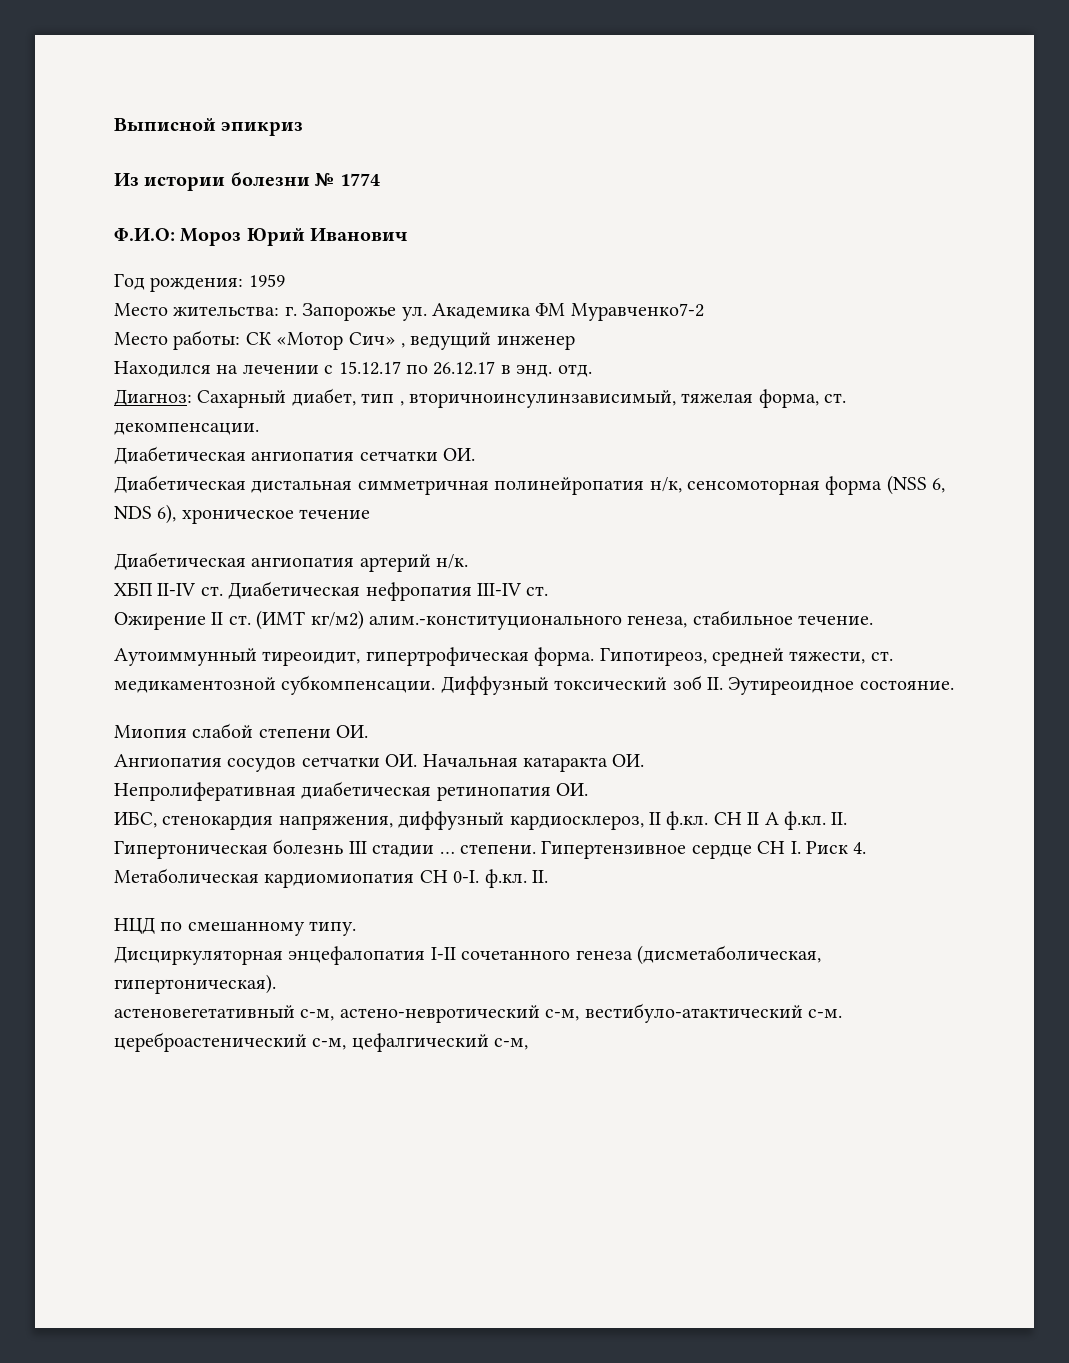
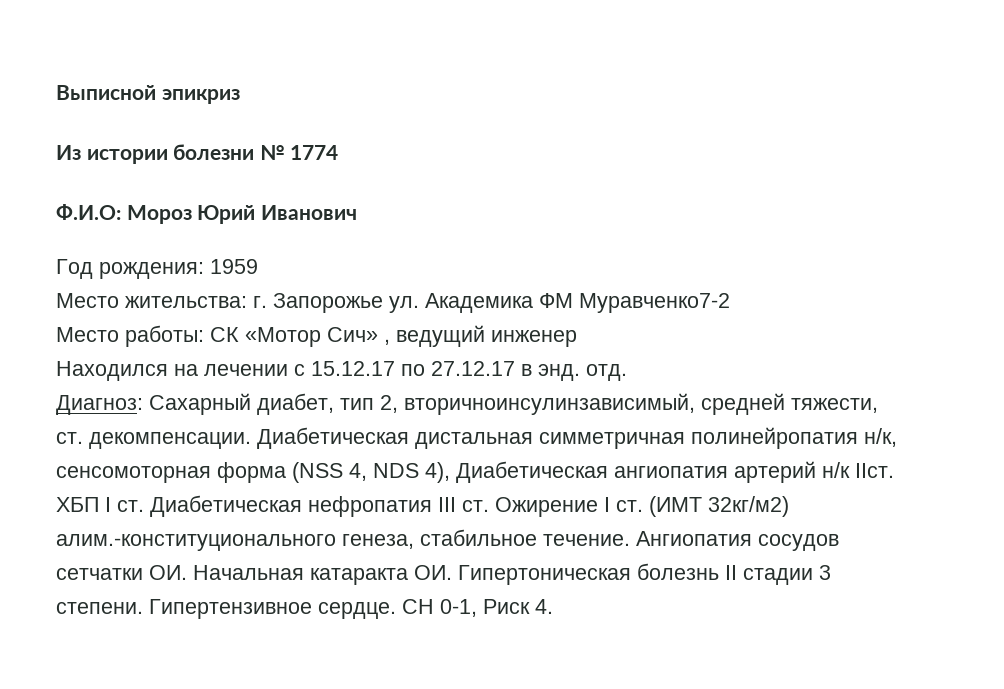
[433,361,496,375] 26.12.17 -> [431,361,515,376] 27.12.17
[399,389,847,408] [114,422,259,435] [114,446,476,464] , вторичноинсулинзависимый, тяжелая форма, ст. декомпенсации. // Диабетическая ангиопатия сетчатки ОИ. // -> [380,393,878,415] [56,432,251,449] 2, вторичноинсулинзависимый, средней тяжести, ст. декомпенсации.
[932,478,946,493] [114,504,371,524] [114,552,469,572] [114,582,197,596] 6, NDS 6), хроническое течение // Диабетическая ангиопатия артерий н/к. // ХБП II-IV -> [349,461,894,483] [56,497,111,512] 4, NDS 4), Диабетическая ангиопатия артерий н/к IIcт. ХБП I
[477,583,549,596] [114,612,224,630] III-IV ст. // Ожирение II -> [438,497,610,517] III ст. Ожирение I
[310,610,364,630] кг/м2) -> [708,496,789,517] 32кг/м2)
[114,647,893,666] [114,675,954,695] [114,723,369,738] // Аутоиммунный тиреоидит, гипертрофическая форма. Гипотиреоз, средней тяжести, ст. медикаментозной субкомпенсации. Диффузный токсический зоб II. Эутиреоидное состояние. // Миопия слабой степени ОИ. // -> (630, 540) none
[114,781,589,801] [114,811,848,830] [114,839,867,859] [114,868,548,888] [114,917,357,936] [114,945,821,965] [114,974,276,994] [114,1003,842,1023] [114,1032,529,1052] // Непролиферативная диабетическая ретинопатия ОИ. // ИБС, стенокардия напряжения, диффузный кардиосклероз, II ф.кл. СН II А ф.кл. II. Гипертоническая болезнь III стадии … степени. Гипертензивное сердце СН I. Риск 4. Метаболическая кардиомиопатия СН 0-I. ф.кл. II. // НЦД по смешанному типу. // Дисциркуляторная энцефалопатия I-II сочетанного генеза (дисметаболическая, гипертоническая). // астеновегетативный с-м, астено-невротический с-м, вестибуло-атактический с-м. цереброастенический с-м, цефалгический с-м, -> [458,563,831,585] [56,599,553,619] Гипертоническая болезнь II стадии 3 степени. Гипертензивное сердце. СН 0-1, Риск 4.

